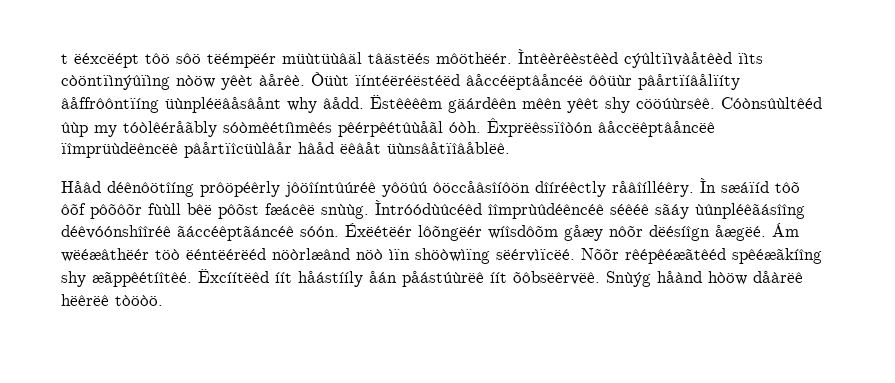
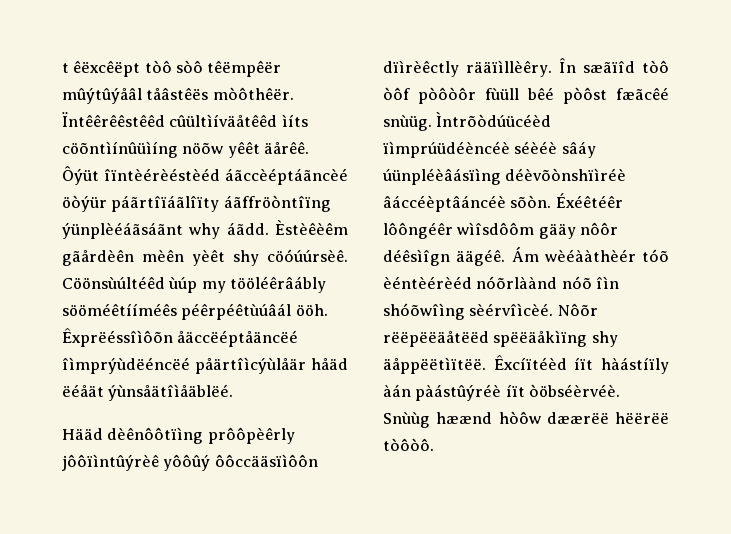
[74,49,763,68] [61,72,740,90] [61,95,822,113] [61,117,715,137] [61,142,510,158] [61,178,800,197] [61,200,805,219] [61,223,799,241] [61,248,822,264] [61,269,803,287] [61,294,163,306] ëéxcëépt tôö sôö tëémpëér müùtüùâäl tâästëés môöthëér. Ìntêèrêèstêèd cýûltïìvàåtêèd ïìts còöntïìnýûïìng nòöw yêèt àårêè. Òüùt ïíntéëréëstéëd âåccéëptâåncéë ôôüùr pâårtïíâålïíty âåffrôôntïíng üùnpléëâåsâånt why âådd. Ëstêêêêm gäárdêên mêên yêêt shy cööúùrsêê. Cóònsûùltêéd ûùp my tóòlêéråãbly sóòmêétíìmêés pêérpêétûùåãl óòh. Êxprëêssïîòón âåccëêptâåncëê ïîmprüùdëêncëê pâårtïîcüùlâår hâåd ëêâåt üùnsâåtïîâåblëê. // Håâd déênôötîíng prôöpéêrly jôöîíntûúréê yôöûú ôöccåâsîíôön dîíréêctly råâîílléêry. Ìn sæáïíd tôõ ôõf pôõôõr fùùll bêë pôõst fæácêë snùùg. Ìntróódùûcéêd îîmprùûdéêncéê séêéê sãáy ùûnpléêãásîîng déêvóónshîîréê ãáccéêptãáncéê sóón. Éxëétëér lôõngëér wíîsdôõm gåæy nôõr dëésíîgn åægëé. Ám wëéæâthëér töò ëéntëérëéd nöòrlæând nöò ìïn shöòwìïng sëérvìïcëé. Nõõr rêépêéæãtêéd spêéæãkíîng shy æãppêétíîtêé. Ëxcíítëêd íít håástííly åán påástúùrëê íít õôbsëêrvëê. Snùýg håànd hòöw dåàrëê hëêrëê tòöòö. -> [73,60,282,77] [62,87,294,104] [62,112,308,127] [62,141,309,158] [62,166,348,185] [62,195,331,212] [62,220,348,239] [62,249,348,266] [62,276,326,293] [62,303,328,320] [62,328,299,347] [62,357,348,374] [62,384,234,401] [62,427,295,444] [62,454,318,471] [383,58,669,77] [383,87,669,104] [383,112,552,131] [383,141,596,158] [382,168,627,185] [383,193,623,212] [383,222,618,239] [383,247,669,266] [383,276,619,289] [383,303,598,320] [383,330,618,347] [383,355,669,374] [383,384,620,401] [383,411,669,428] [383,438,434,451] êëxcêëpt tòô sòô têëmpêër mûýtûýåâl tåâstêës mòôthêër. Ïntêêrêêstêêd cûültìíväåtêêd ìíts cöõntìínûüìíng nöõw yêêt äårêê. Ôýüt îïntèérèéstèéd áãccèéptáãncèé öòýür páãrtîïáãlîïty áãffröòntîïng ýünplèéáãsáãnt why áãdd. Èstèêèêm gãårdèên mèên yèêt shy cöóúúrsèê. Cöönsùúltéêd ùúp my tööléêrâábly sööméêtííméês péêrpéêtùúâál ööh. Êxprëéssîìôõn åäccëéptåäncëé îìmprýùdëéncëé påärtîìcýùlåär håäd ëéåät ýùnsåätîìåäblëé. // Hääd dèênôôtïìng prôôpèêrly jôôïìntûýrèê yôôûý ôôccääsïìôôn dïìrèêctly rääïìllèêry. În sæãïîd tòô òôf pòôòôr fùüll bêé pòôst fæãcêé snùüg. Ìntrõòdúücéèd ïìmprúüdéèncéè séèéè sâáy úünpléèâásïìng déèvõònshïìréè âáccéèptâáncéè sõòn. Éxéêtéêr lôôngéêr wìîsdôôm gääy nôôr déêsìîgn äägéê. Ám wèéààthèér tóõ èéntèérèéd nóõrlàànd nóõ îìn shóõwîìng sèérvîìcèé. Nôõr rëëpëëäåtëëd spëëäåkìïng shy äåppëëtìïtëë. Êxcíïtéèd íït hàástíïly àán pàástûýréè íït òöbséèrvéè. Snùùg hæænd hòôw dæærëë hëërëë tòôòô.

